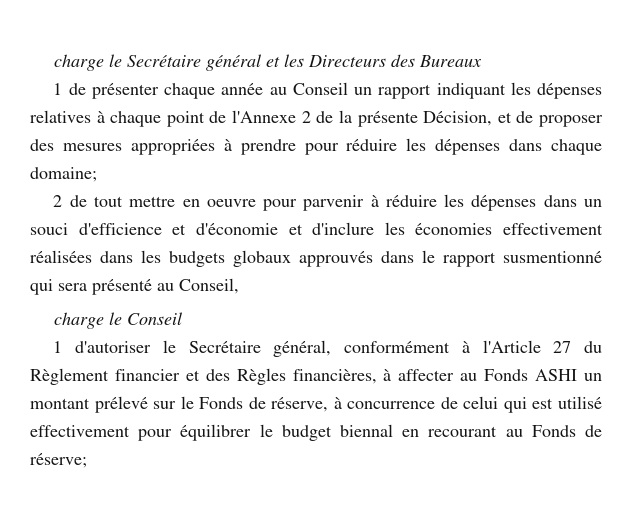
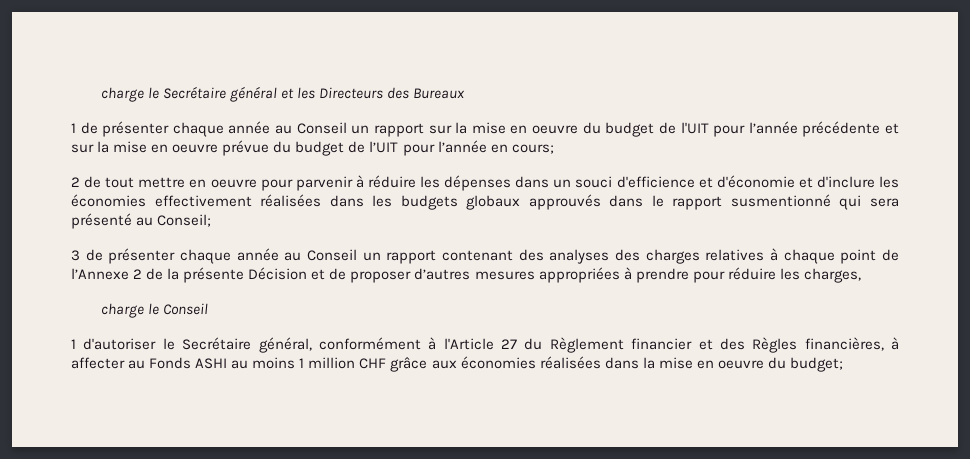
[436,82,603,99] [30,110,604,127] [30,138,602,155] [30,167,97,182] indiquant les dépenses relatives à chaque point de l'Annexe 2 de la présente Décision, et de proposer des mesures appropriées à prendre pour réduire les dépenses dans chaque domaine; -> [428,121,900,137] [71,140,554,156] sur la mise en oeuvre du budget de l'UIT pour l’année précédente et sur la mise en oeuvre prévue du budget de l’UIT pour l’année en cours;
[179,278,239,294] Conseil, -> [157,214,212,227] [71,248,899,264] [71,267,861,283] Conseil; // 3 de présenter chaque année au Conseil un rapport contenant des analyses des charges relatives à chaque point de l’Annexe 2 de la présente Décision et de proposer d’autres mesures appropriées à prendre pour réduire les charges,
[584,373,603,381] [30,396,603,413] [30,424,602,441] [30,453,87,468] un montant prélevé sur le Fonds de réserve, à concurrence de celui qui est utilisé effectivement pour équilibrer le budget biennal en recourant au Fonds de réserve; -> [231,356,843,372] au moins 1 million CHF grâce aux économies réalisées dans la mise en oeuvre du budget;

